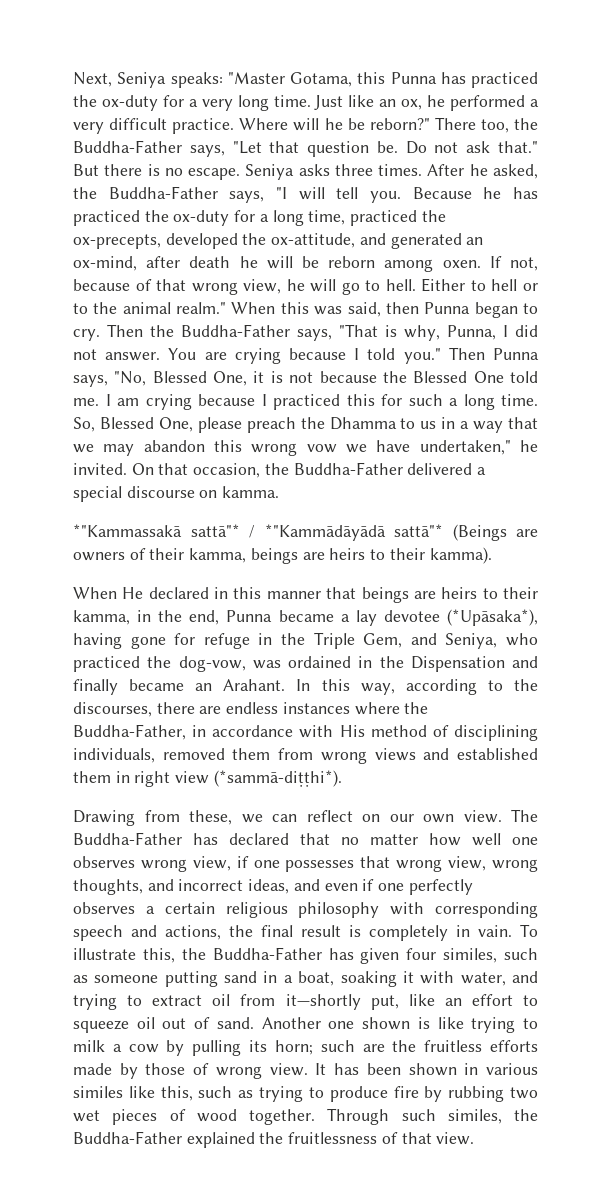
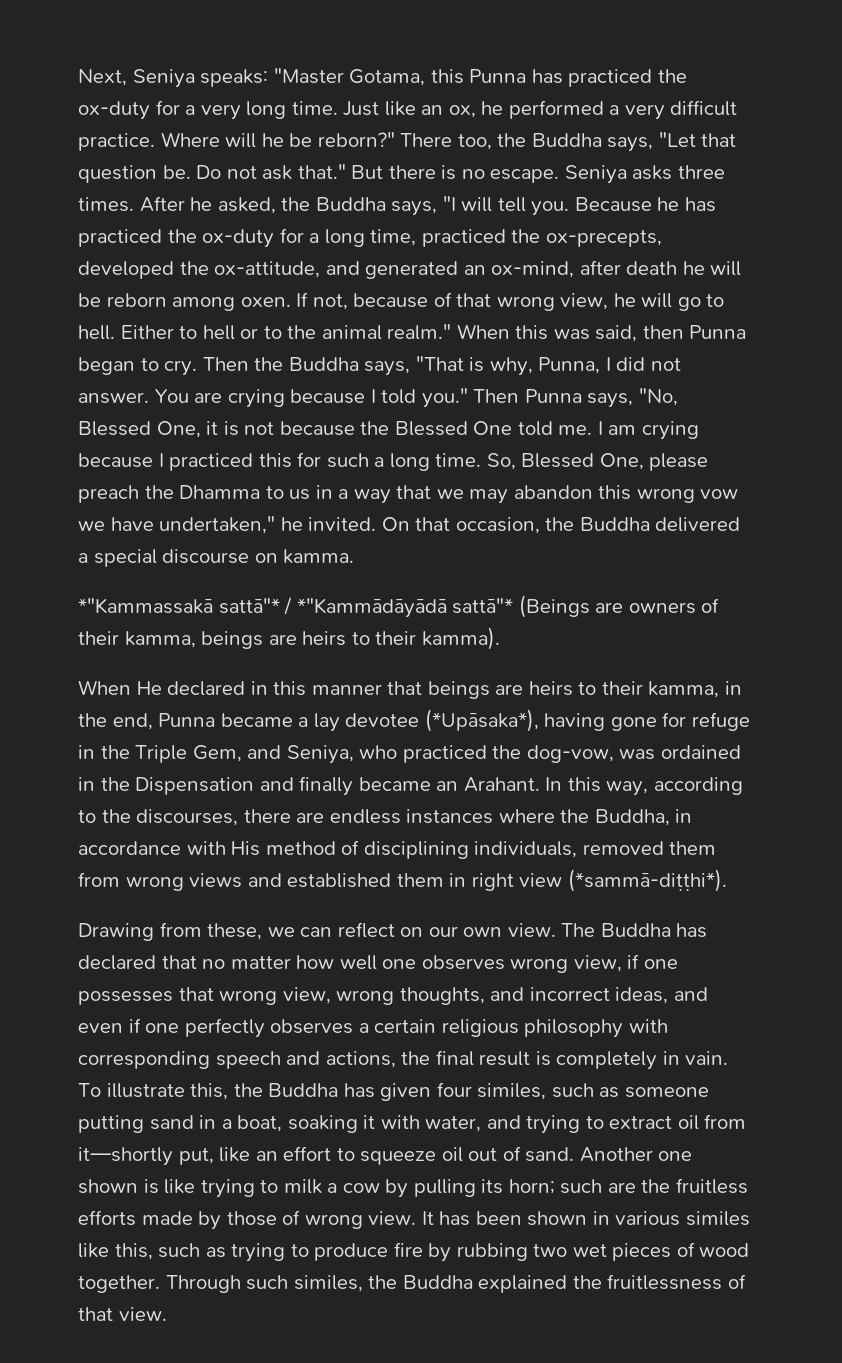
[73,140,182,153] Buddha-Father -> [531,133,602,147] Buddha
[108,186,218,199] Buddha-Father -> [315,197,386,211] Buddha
[181,324,290,337] Buddha-Father -> [288,357,359,371] Buddha
[293,462,403,475] Buddha-Father -> [579,517,650,531] Buddha
[73,724,186,740] Buddha-Father, -> [594,809,670,826] Buddha,
[73,832,182,845] Buddha-Father -> [600,923,671,937] Buddha
[212,947,322,960] Buddha-Father -> [268,1083,339,1097] Buddha
[73,1131,182,1144] Buddha-Father -> [402,1275,473,1289] Buddha

